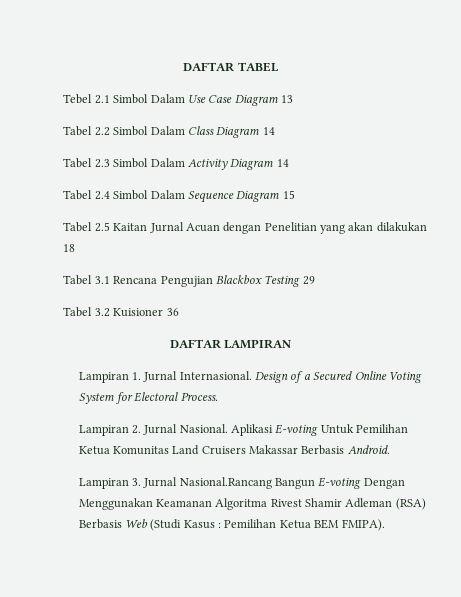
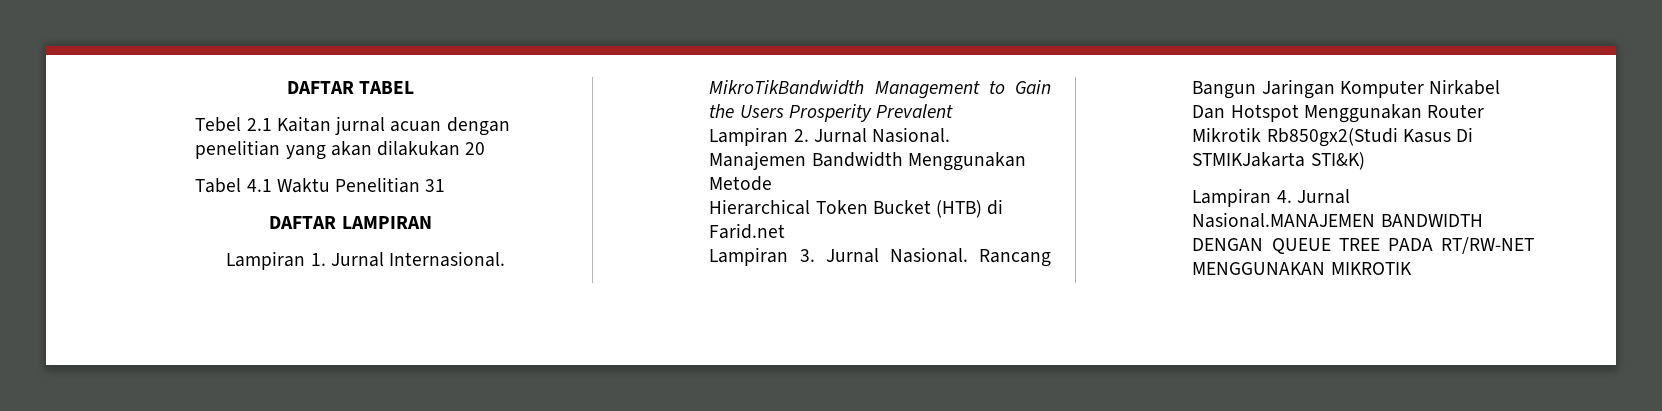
[113,94,293,106] [63,126,275,138] [63,158,289,170] [63,190,295,203] [63,222,317,234] Simbol Dalam Use Case Diagram 13 // Tabel 2.2 Simbol Dalam Class Diagram 14 // Tabel 2.3 Simbol Dalam Activity Diagram 14 // Tabel 2.4 Simbol Dalam Sequence Diagram 15 // Tabel 2.5 Kaitan Jurnal Acuan dengan Penelitian -> [276,116,510,136] [195,140,281,159] Kaitan jurnal acuan dengan penelitian
[63,244,76,252] [63,275,315,287] [63,307,179,317] 18 // Tabel 3.1 Rencana Pengujian Blackbox Testing 29 // Tabel 3.2 Kuisioner 36 -> [465,142,486,155] [195,177,446,193] 20 // Tabel 4.1 Waktu Penelitian 31
[255,371,422,383] [78,392,218,404] [78,424,409,436] [78,445,390,455] [78,477,405,489] [78,498,426,510] [78,519,385,531] Design of a Secured Online Voting System for Electoral Process. // Lampiran 2. Jurnal Nasional. Aplikasi E-voting Untuk Pemilihan Ketua Komunitas Land Cruisers Makassar Berbasis Android. // Lampiran 3. Jurnal Nasional.Rancang Bangun E-voting Dengan Menggunakan Keamanan Algoritma Rivest Shamir Adleman (RSA) Berbasis Web (Studi Kasus : Pemilihan Ketua BEM FMIPA). -> [709,80,1051,99] [709,104,954,122] [709,127,951,146] [709,151,1026,171] [709,176,773,191] [709,199,1004,218] [709,223,786,239] [709,247,1051,267] [1192,79,1501,99] [1192,104,1485,123] [1192,127,1474,147] [1192,152,1365,170] [1192,188,1350,207] [1192,212,1483,228] [1192,237,1534,254] [1192,262,1412,275] MikroTikBandwidth Management to Gain the Users Prosperity Prevalent // Lampiran 2. Jurnal Nasional. Manajemen Bandwidth Menggunakan Metode // Hierarchical Token Bucket (HTB) di Farid.net // Lampiran 3. Jurnal Nasional. Rancang Bangun Jaringan Komputer Nirkabel Dan Hotspot Menggunakan Router Mikrotik Rb850gx2(Studi Kasus Di STMIKJakarta STI&K) // Lampiran 4. Jurnal Nasional.MANAJEMEN BANDWIDTH DENGAN QUEUE TREE PADA RT/RW-NET MENGGUNAKAN MIKROTIK

